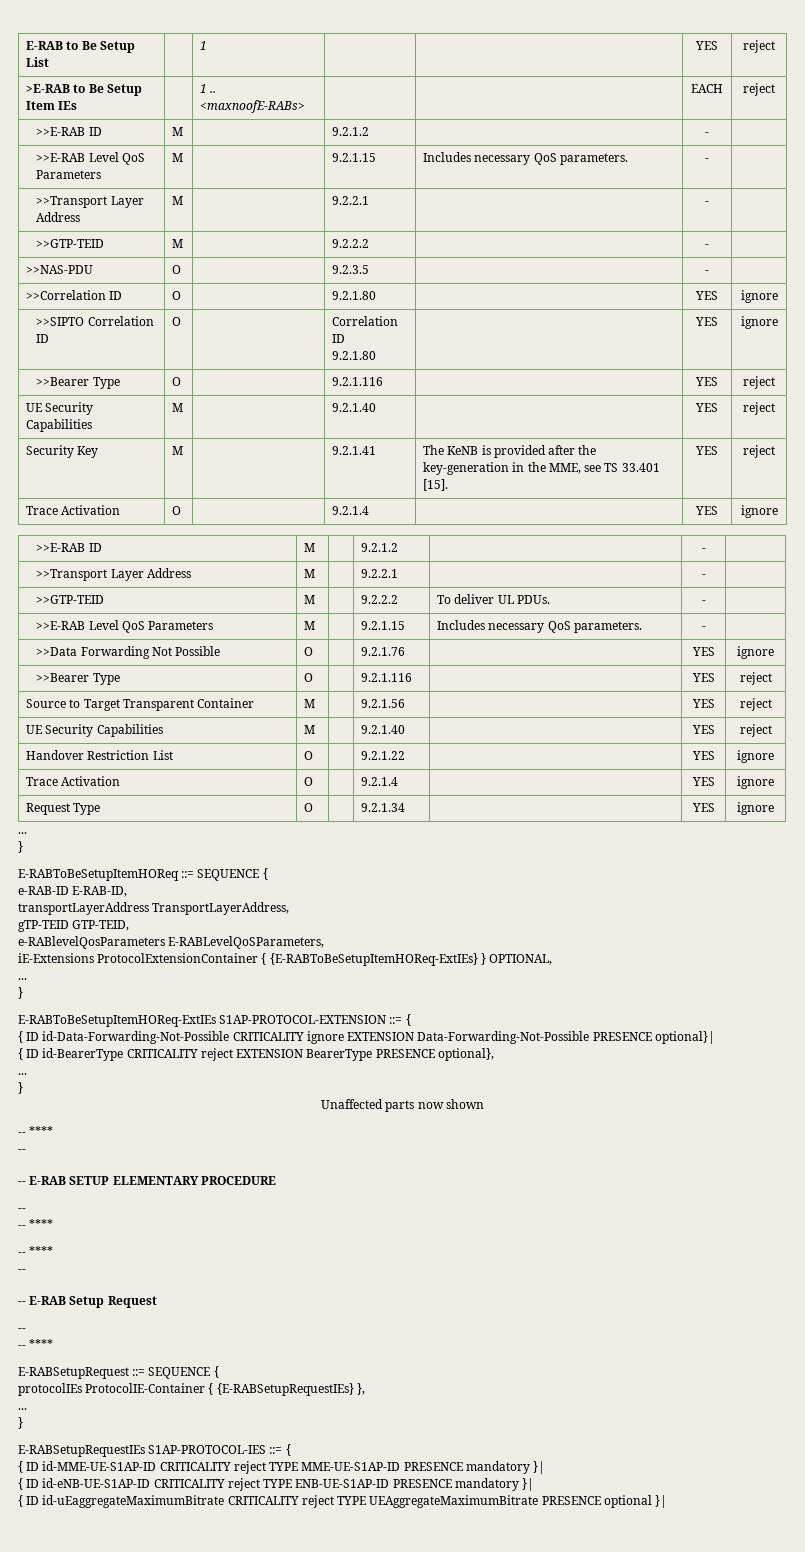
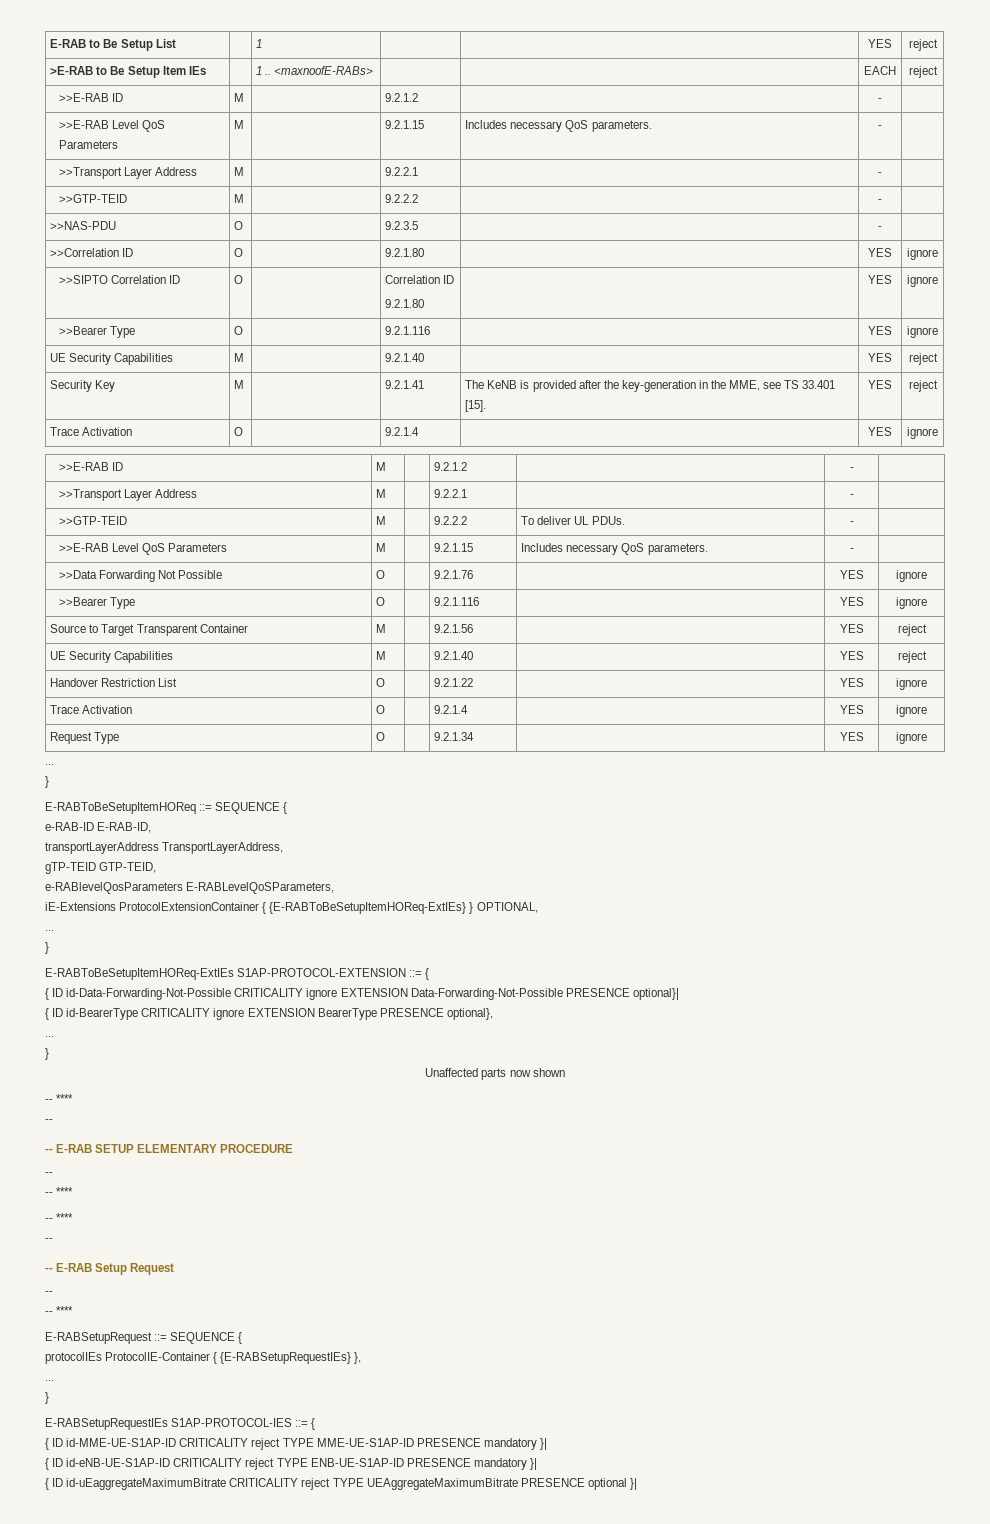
[743,376,775,389] reject -> [907,326,938,338] ignore
[739,672,772,685] reject -> [896,597,927,609] ignore
[200,1048,233,1061] reject -> [213,1008,245,1020] ignore

